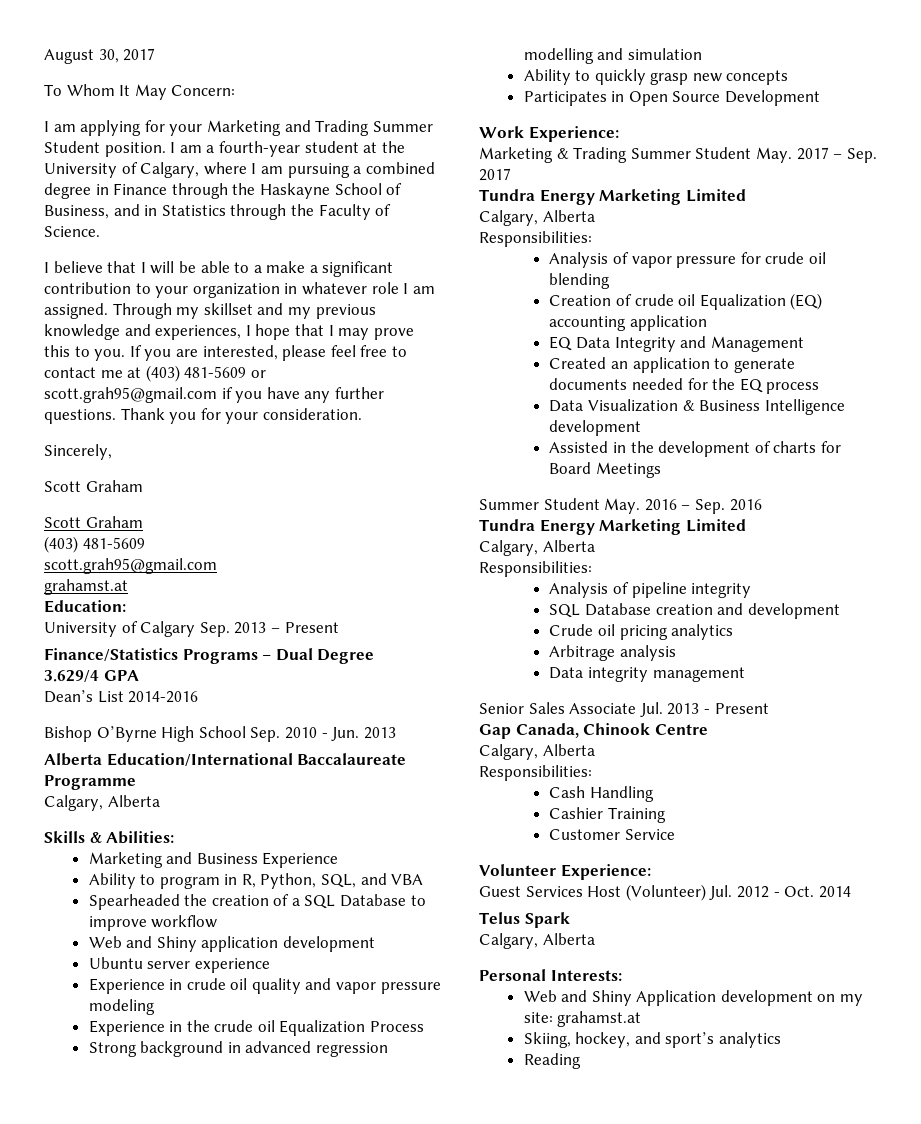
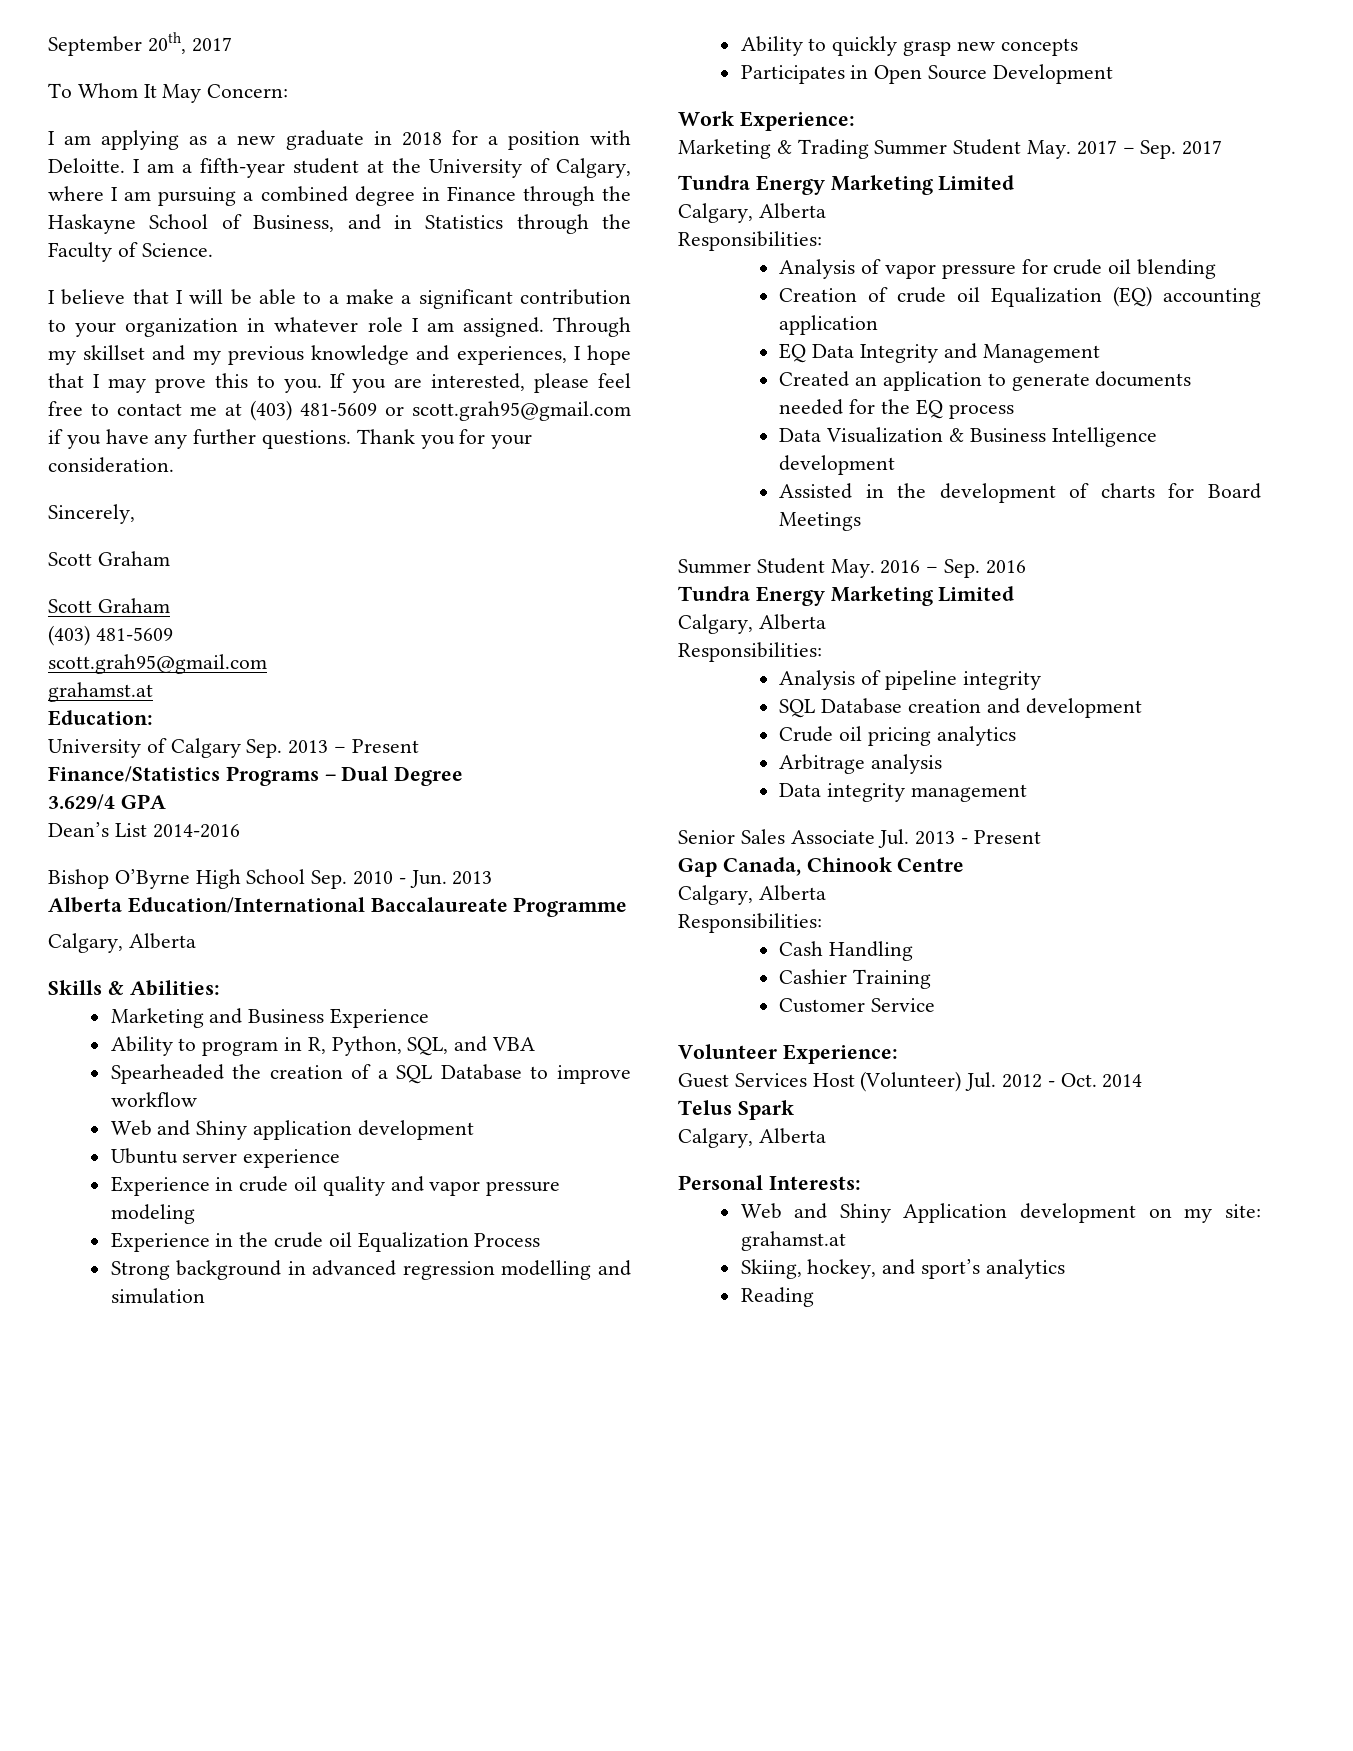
[44,49,119,64] August 30, -> [48,32,186,56] September 20th,
[144,120,433,136] [44,141,166,157] for your Marketing and Trading Summer Student position. -> [189,130,631,150] [48,158,125,173] as a new graduate in 2018 for a position with Deloitte.
[218,141,300,157] fourth-year -> [200,158,285,178] fifth-year

